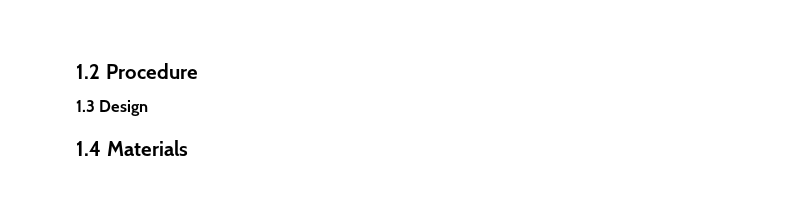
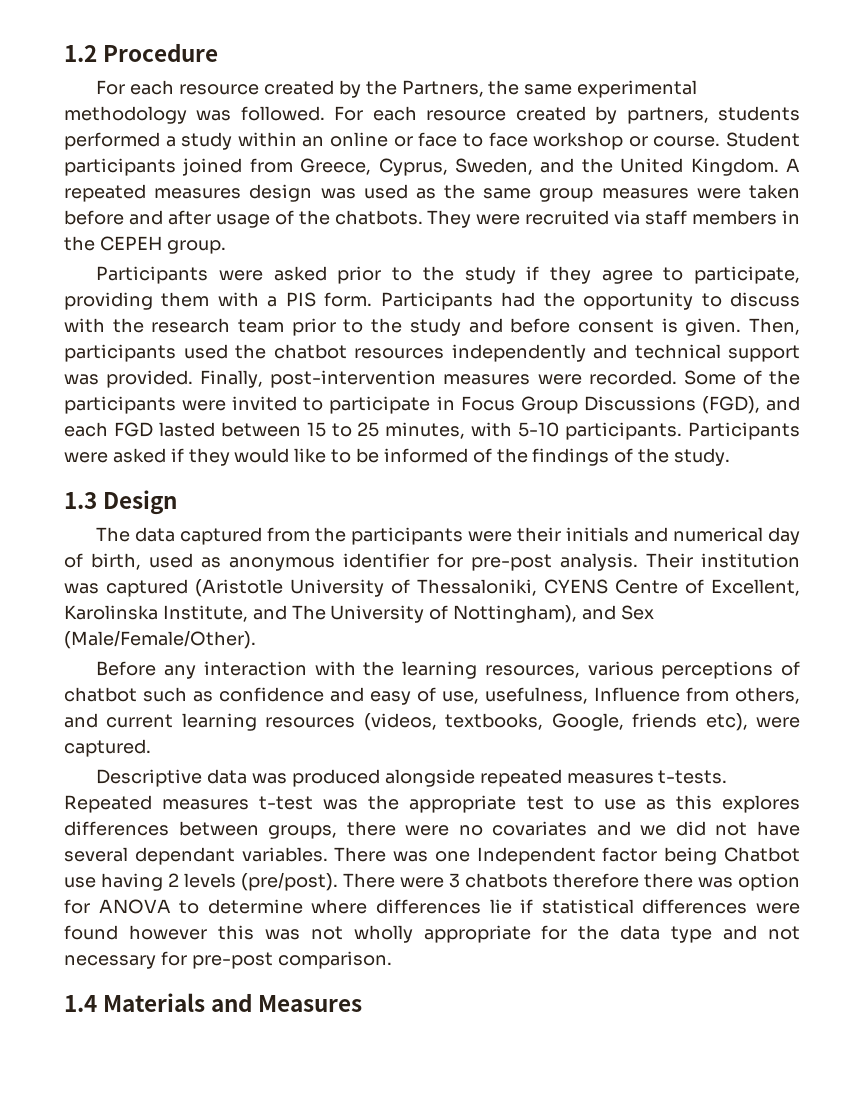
[76,100,149,116] 1.3 Design -> [96,80,698,98] [64,106,801,124] [64,132,801,150] [64,158,800,176] [64,184,800,202] [64,210,800,228] [64,236,226,254] [96,266,801,284] [64,292,800,310] [64,318,801,336] [64,344,800,362] [64,370,800,388] [64,396,801,414] [64,422,800,440] [64,448,731,466] [64,490,178,515] [96,527,800,545] [64,553,800,571] [64,579,800,597] [64,605,654,623] [64,630,256,649] [96,661,800,679] [64,687,800,705] [64,713,801,731] [64,739,151,757] [96,769,728,787] [64,795,800,813] [64,821,800,839] [64,847,801,865] [64,872,800,891] [64,899,801,914] [64,925,800,943] [64,951,392,969] For each resource created by the Partners, the same experimental methodology was followed. For each resource created by partners, students performed a study within an online or face to face workshop or course. Student participants joined from Greece, Cyprus, Sweden, and the United Kingdom. A repeated measures design was used as the same group measures were taken before and after usage of the chatbots. They were recruited via staff members in the CEPEH group. // Participants were asked prior to the study if they agree to participate, providing them with a PIS form. Participants had the opportunity to discuss with the research team prior to the study and before consent is given. Then, participants used the chatbot resources independently and technical support was provided. Finally, post-intervention measures were recorded. Some of the participants were invited to participate in Focus Group Discussions (FGD), and each FGD lasted between 15 to 25 minutes, with 5-10 participants. Participants were asked if they would like to be informed of the findings of the study. // 1.3 Design // The data captured from the participants were their initials and numerical day of birth, used as anonymous identifier for pre-post analysis. Their institution was captured (Aristotle University of Thessaloniki, CYENS Centre of Excellent, Karolinska Institute, and The University of Nottingham), and Sex (Male/Female/Other). // Before any interaction with the learning resources, various perceptions of chatbot such as confidence and easy of use, usefulness, Influence from others, and current learning resources (videos, textbooks, Google, friends etc), were captured. // Descriptive data was produced alongside repeated measures t-tests. Repeated measures t-test was the appropriate test to use as this explores differences between groups, there were no covariates and we did not have several dependant variables. There was one Independent factor being Chatbot use having 2 levels (pre/post). There were 3 chatbots therefore there was option for ANOVA to determine where differences lie if statistical differences were found however this was not wholly appropriate for the data type and not necessary for pre-post comparison.
(188, 148) none -> [211,993,363,1012] and Measures

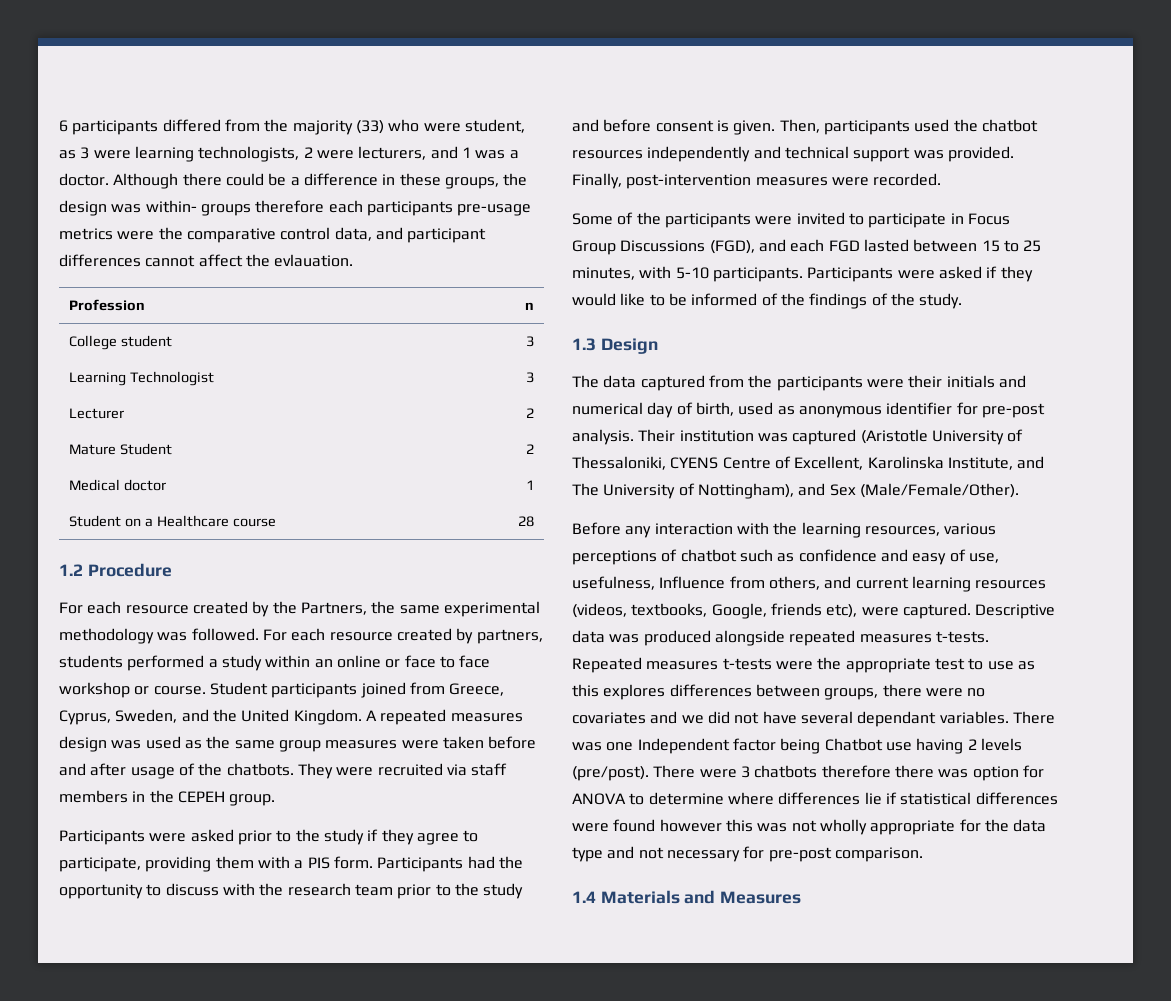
(64, 53) none -> [59,119,525,135] [59,146,519,162] [59,173,528,189] [59,200,532,216] [59,227,487,243] [59,254,354,267] [68,299,145,311] [525,302,535,310] [68,335,172,350] [526,336,535,347] [68,371,214,386] [526,372,535,383] [68,408,124,419] [526,408,535,418] [68,443,172,455] [526,444,535,454] [68,479,166,491] [526,480,535,490] [68,515,276,527] [518,516,535,527] 6 participants differed from the majority (33) who were student, as 3 were learning technologists, 2 were lecturers, and 1 was a doctor. Although there could be a difference in these groups, the design was within- groups therefore each participants pre-usage metrics were the comparative control data, and participant differences cannot affect the evlauation. // Profession | n // College student | 3 // Learning Technologist | 3 // Lecturer | 2 // Mature Student | 2 // Medical doctor | 1 // Student on a Healthcare course | 28 //
(677, 377) none -> (942, 179) //
(151, 748) // -> (971, 611) none
[259,796,359,810] t-test was -> [722,658,813,670] t-tests were

